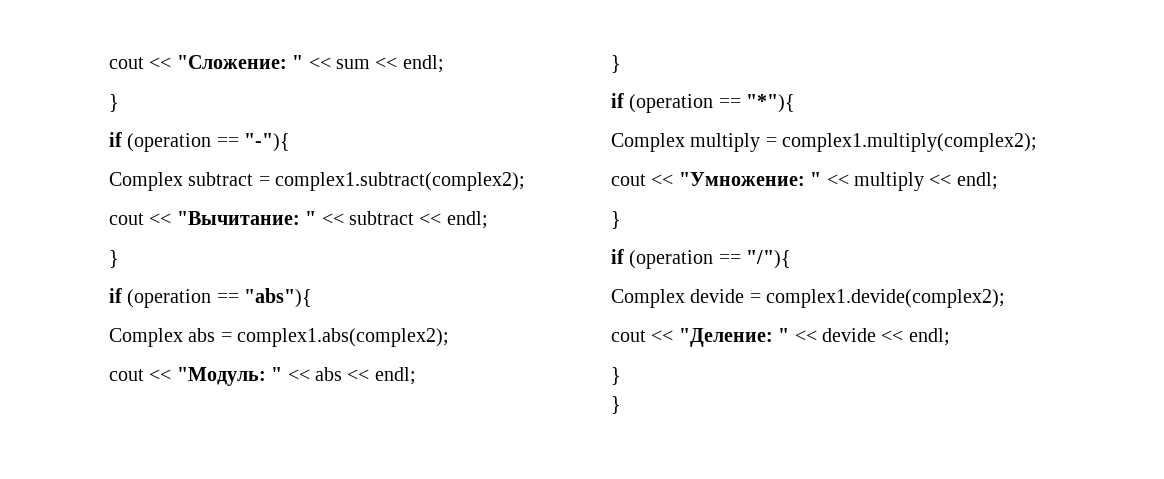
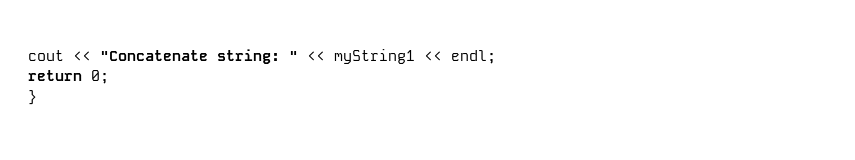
[109,55,444,73] [109,94,119,112] [109,132,291,152] [109,172,526,191] [109,211,488,229] [109,250,119,268] [109,288,313,308] [109,328,450,347] [109,367,416,386] [611,55,621,73] [611,93,796,113] [611,133,1038,152] [611,172,998,191] [611,211,621,229] [611,249,792,269] [611,289,1006,308] [611,328,950,347] [611,367,621,385] cout << "Сложение: " << sum << endl; // } // if (operation == "-"){ // Complex subtract = complex1.subtract(complex2); // cout << "Вычитание: " << subtract << endl; // } // if (operation == "abs"){ // Complex abs = complex1.abs(complex2); // cout << "Модуль: " << abs << endl; // } // if (operation == "*"){ // Complex multiply = complex1.multiply(complex2); // cout << "Умножение: " << multiply << endl; // } // if (operation == "/"){ // Complex devide = complex1.devide(complex2); // cout << "Деление: " << devide << endl; // } -> [28,49,496,64] [28,70,109,84] cout << "Concatenate string: " << myString1 << endl; // return 0;

